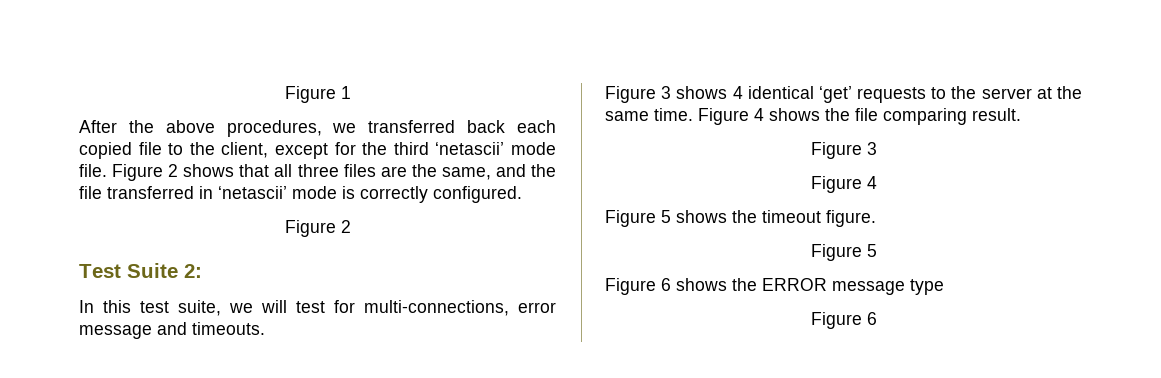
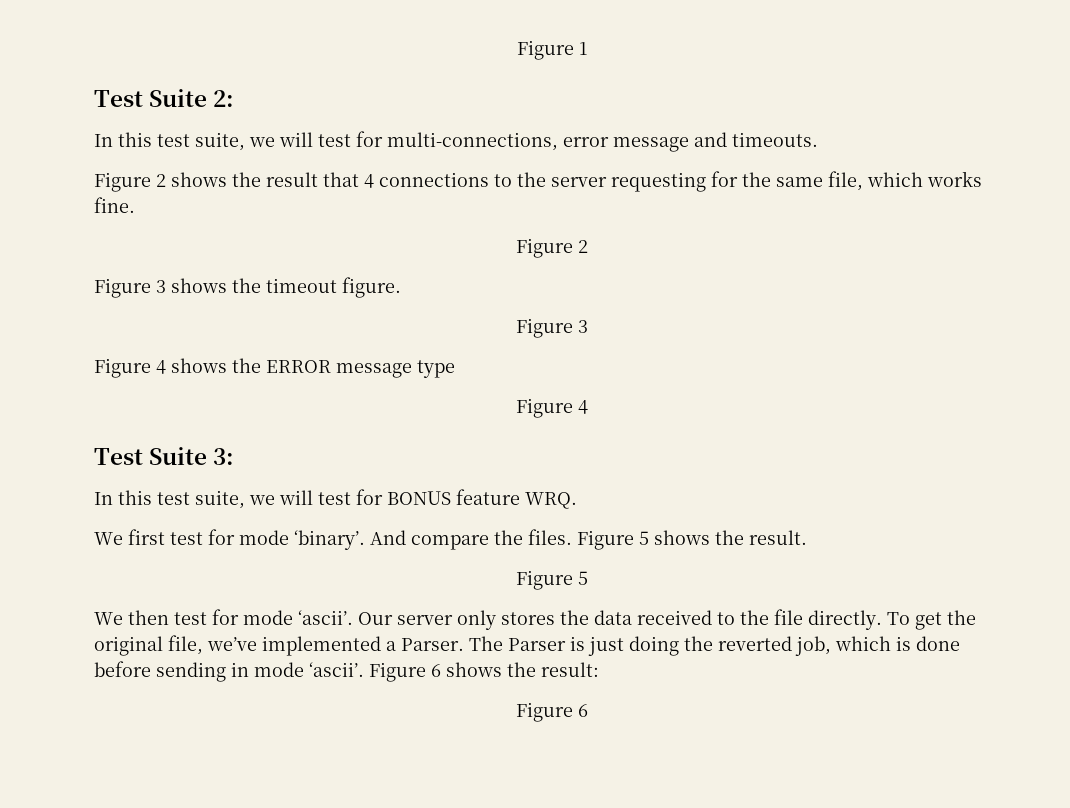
[79,120,556,137] [79,142,556,159] [79,164,556,181] [79,186,522,203] [284,220,351,237] // After the above procedures, we transferred back each copied file to the client, except for the third ‘netascii’ mode file. Figure 2 shows that all three files are the same, and the file transferred in ‘netascii’ mode is correctly configured. // Figure 2 -> (587, 48) none
[661,86,1082,103] [605,108,1021,125] [810,142,877,159] [810,176,877,193] [605,210,876,227] [810,244,877,261] [605,278,671,295] 3 shows 4 identical ‘get’ requests to the server at the same time. Figure 4 shows the file comparing result. // Figure 3 // Figure 4 // Figure 5 shows the timeout figure. // Figure 5 // Figure 6 -> [156,171,982,192] [94,197,135,213] [516,238,588,258] [94,277,401,298] [516,318,588,338] [94,358,166,378] 2 shows the result that 4 connections to the server requesting for the same file, which works fine. // Figure 2 // Figure 3 shows the timeout figure. // Figure 3 // Figure 4
(944, 287) none -> [516,398,588,418] [94,447,235,465] [94,489,577,509] [94,529,807,550] [516,570,588,590] [94,609,976,630] [94,635,960,656] [94,661,599,682] // Figure 4 // Test Suite 3: // In this test suite, we will test for BONUS feature WRQ. // We first test for mode ‘binary’. And compare the files. Figure 5 shows the result. // Figure 5 // We then test for mode ‘ascii’. Our server only stores the data received to the file directly. To get the original file, we’ve implemented a Parser. The Parser is just doing the reverted job, which is done before sending in mode ‘ascii’. Figure 6 shows the result:

